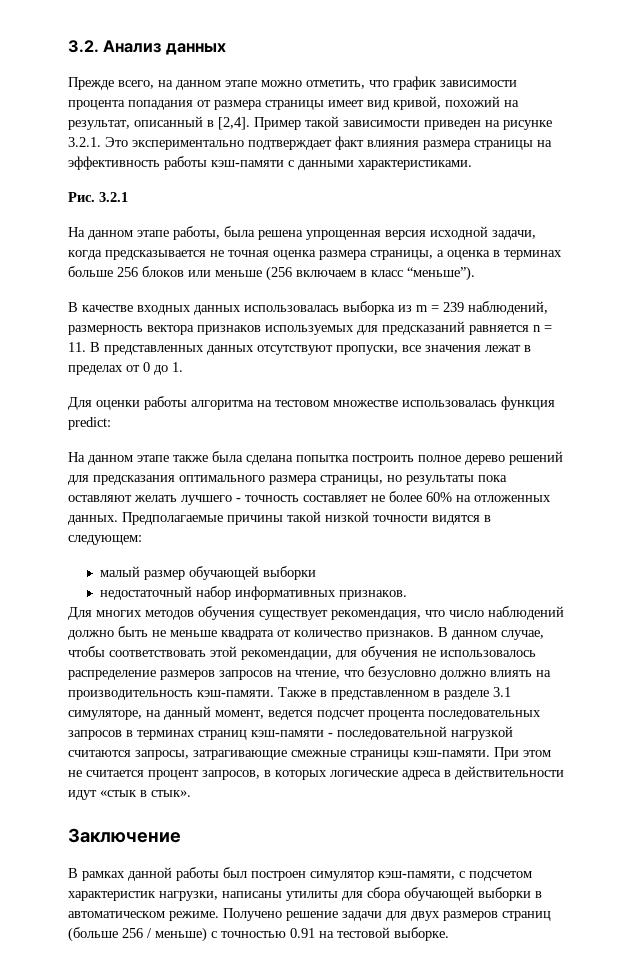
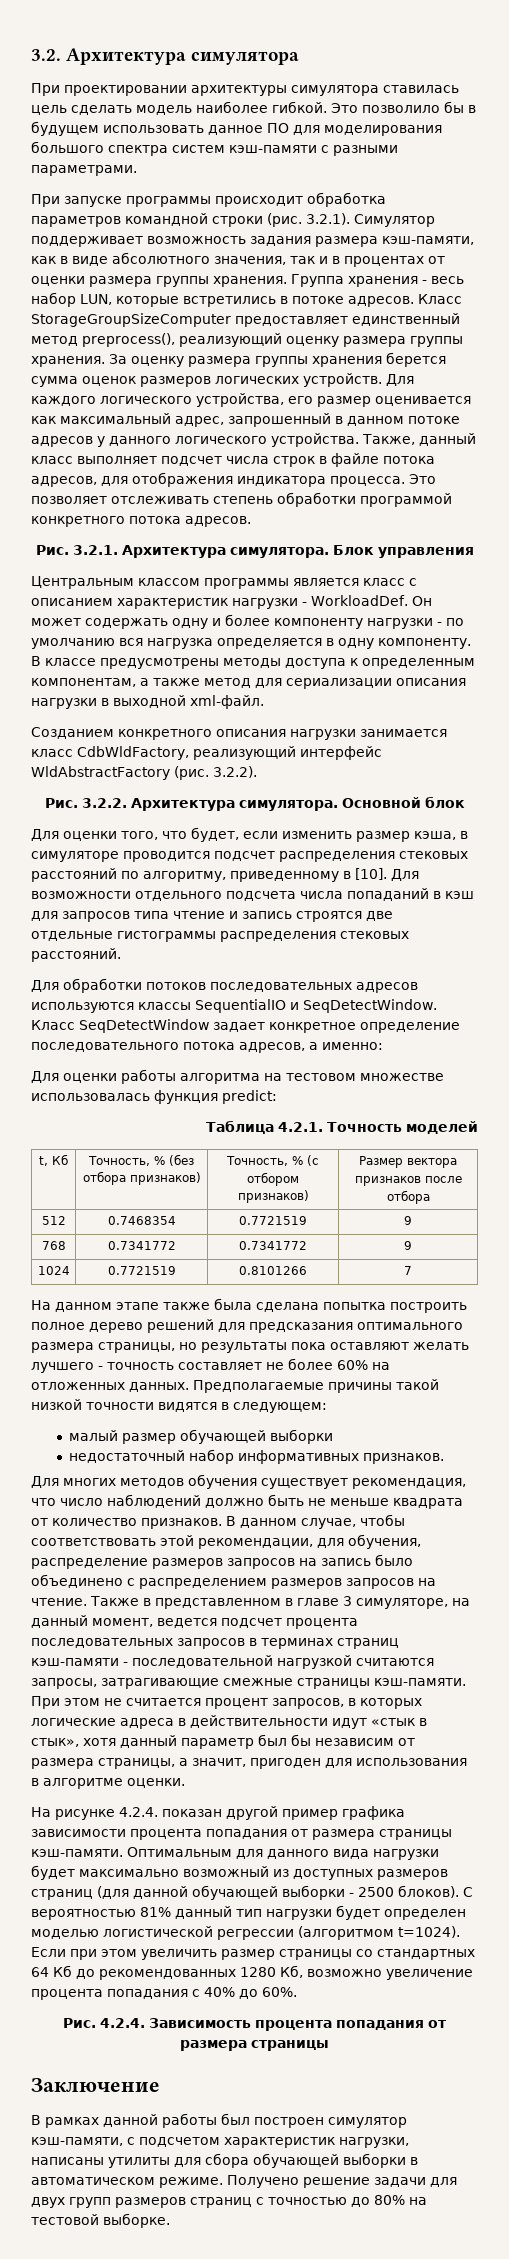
[103,40,226,55] [68,76,517,90] [68,96,519,110] [68,116,552,130] [68,136,552,150] [68,156,472,170] [68,192,128,202] [68,226,536,240] [68,250,562,260] [68,266,475,281] [68,301,548,315] [68,321,552,335] [68,342,531,355] [68,362,183,375] Анализ данных // Прежде всего, на данном этапе можно отметить, что график зависимости процента попадания от размера страницы имеет вид кривой, похожий на результат, описанный в [2,4]. Пример такой зависимости приведен на рисунке 3.2.1. Это экспериментально подтверждает факт влияния размера страницы на эффективность работы кэш-памяти с данными характеристиками. // Рис. 3.2.1 // На данном этапе работы, была решена упрощенная версия исходной задачи, когда предсказывается не точная оценка размера страницы, а оценка в терминах больше 256 блоков или меньше (256 включаем в класс “меньше”). // В качестве входных данных использовалась выборка из m = 239 наблюдений, размерность вектора признаков используемых для предсказаний равняется n = 11. В представленных данных отсутствуют пропуски, все значения лежат в пределах от 0 до 1. -> [66,48,300,65] [31,83,459,96] [31,101,476,115] [31,121,442,136] [31,141,398,156] [31,165,137,176] [31,192,386,207] [31,213,435,227] [31,236,474,247] [31,252,445,267] [31,274,464,287] [31,292,462,307] [31,313,460,327] [31,333,463,347] [31,352,446,367] [31,373,414,387] [31,393,471,407] [31,413,460,427] [31,433,476,447] [31,453,435,467] [31,472,436,487] [31,492,452,507] [31,516,251,527] [35,545,474,558] [31,576,417,589] [31,595,432,609] [31,614,464,629] [31,638,471,649] [31,656,475,669] [31,678,466,689] [31,695,264,709] [31,727,447,740] [31,746,382,760] [31,766,257,780] [44,796,465,811] [31,827,468,842] [31,851,468,862] [31,868,419,882] [31,888,474,901] [31,911,393,922] [31,931,409,942] [31,948,121,962] [31,978,418,993] [31,999,437,1013] [31,1019,460,1033] [31,1042,383,1053] Архитектура симулятора // При проектировании архитектуры симулятора ставилась цель сделать модель наиболее гибкой. Это позволило бы в будущем использовать данное ПО для моделирования большого спектра систем кэш-памяти с разными параметрами. // При запуске программы происходит обработка параметров командной строки (рис. 3.2.1). Симулятор поддерживает возможность задания размера кэш-памяти, как в виде абсолютного значения, так и в процентах от оценки размера группы хранения. Группа хранения - весь набор LUN, которые встретились в потоке адресов. Класс StorageGroupSizeComputer предоставляет единственный метод preprocess(), реализующий оценку размера группы хранения. За оценку размера группы хранения берется сумма оценок размеров логических устройств. Для каждого логического устройства, его размер оценивается как максимальный адрес, запрошенный в данном потоке адресов у данного логического устройства. Также, данный класс выполняет подсчет числа строк в файле потока адресов, для отображения индикатора процесса. Это позволяет отслеживать степень обработки программой конкретного потока адресов. // Рис. 3.2.1. Архитектура симулятора. Блок управления // Центральным классом программы является класс с описанием характеристик нагрузки - WorkloadDef. Он может содержать одну и более компоненту нагрузки - по умолчанию вся нагрузка определяется в одну компоненту. В классе предусмотрены методы доступа к определенным компонентам, а также метод для сериализации описания нагрузки в выходной xml-файл. // Созданием конкретного описания нагрузки занимается класс CdbWldFactory, реализующий интерфейс WldAbstractFactory (рис. 3.2.2). // Рис. 3.2.2. Архитектура симулятора. Основной блок // Для оценки того, что будет, если изменить размер кэша, в симуляторе проводится подсчет распределения стековых расстояний по алгоритму, приведенному в [10]. Для возможности отдельного подсчета числа попаданий в кэш для запросов типа чтение и запись строятся две отдельные гистограммы распределения стековых расстояний. // Для обработки потоков последовательных адресов используются классы SequentialIO и SeqDetectWindow. Класс SeqDetectWindow задает конкретное определение последовательного потока адресов, а именно:
(111, 423) none -> [206,1120,478,1134] [39,1154,68,1166] [88,1154,194,1166] [82,1171,201,1185] [226,1155,319,1166] [247,1172,299,1186] [237,1190,309,1203] [359,1156,457,1168] [354,1176,462,1186] [386,1190,430,1204] [41,1216,66,1225] [107,1216,176,1225] [239,1216,307,1225] [404,1216,412,1225] [41,1241,66,1250] [107,1241,176,1250] [239,1241,307,1250] [404,1241,412,1250] [37,1266,70,1275] [107,1266,176,1275] [239,1266,307,1275] [404,1266,412,1275] // Таблица 4.2.1. Точность моделей // t, Кб | Точность, % (без отбора признаков) | Точность, % (с отбором признаков) | Размер вектора признаков после отбора // 512 | 0.7468354 | 0.7721519 | 9 // 768 | 0.7341772 | 0.7341772 | 9 // 1024 | 0.7721519 | 0.8101266 | 7
[361,646,536,660] обучения не использовалось -> [348,1534,421,1549] обучения,
[295,666,551,680] [68,690,274,700] чтение, что безусловно должно влиять на производительность кэш-памяти. -> [321,1554,413,1566] [31,1574,436,1589] [31,1598,87,1606] запись было объединено с распределением размеров запросов на чтение.
[444,687,511,700] разделе 3.1 -> [297,1596,352,1606] главе 3
[151,790,191,797] стык». -> [31,1734,415,1749] [31,1758,467,1769] [31,1778,185,1789] [31,1806,405,1820] [31,1829,452,1840] [31,1847,439,1860] [31,1865,448,1880] [31,1885,473,1900] [31,1905,466,1920] [31,1926,460,1940] [31,1947,475,1960] [31,1965,473,1980] [31,1987,297,2000] [63,2018,447,2031] [180,2040,329,2051] стык», хотя данный параметр был бы независим от размера страницы, а значит, пригоден для использования в алгоритме оценки. // На рисунке 4.2.4. показан другой пример графика зависимости процента попадания от размера страницы кэш-памяти. Оптимальным для данного вида нагрузки будет максимально возможный из доступных размеров страниц (для данной обучающей выборки - 2500 блоков). С вероятностью 81% данный тип нагрузки будет определен моделью логистической регрессии (алгоритмом t=1024). Если при этом увеличить размер страницы со стандартных 64 Кб до рекомендованных 1280 Кб, возможно увеличение процента попадания с 40% до 60%. // Рис. 4.2.4. Зависимость процента попадания от размера страницы
[443,911,551,921] [68,927,315,942] размеров страниц (больше 256 / меньше) с точностью 0.91 -> [69,2195,405,2208] групп размеров страниц с точностью до 80%

